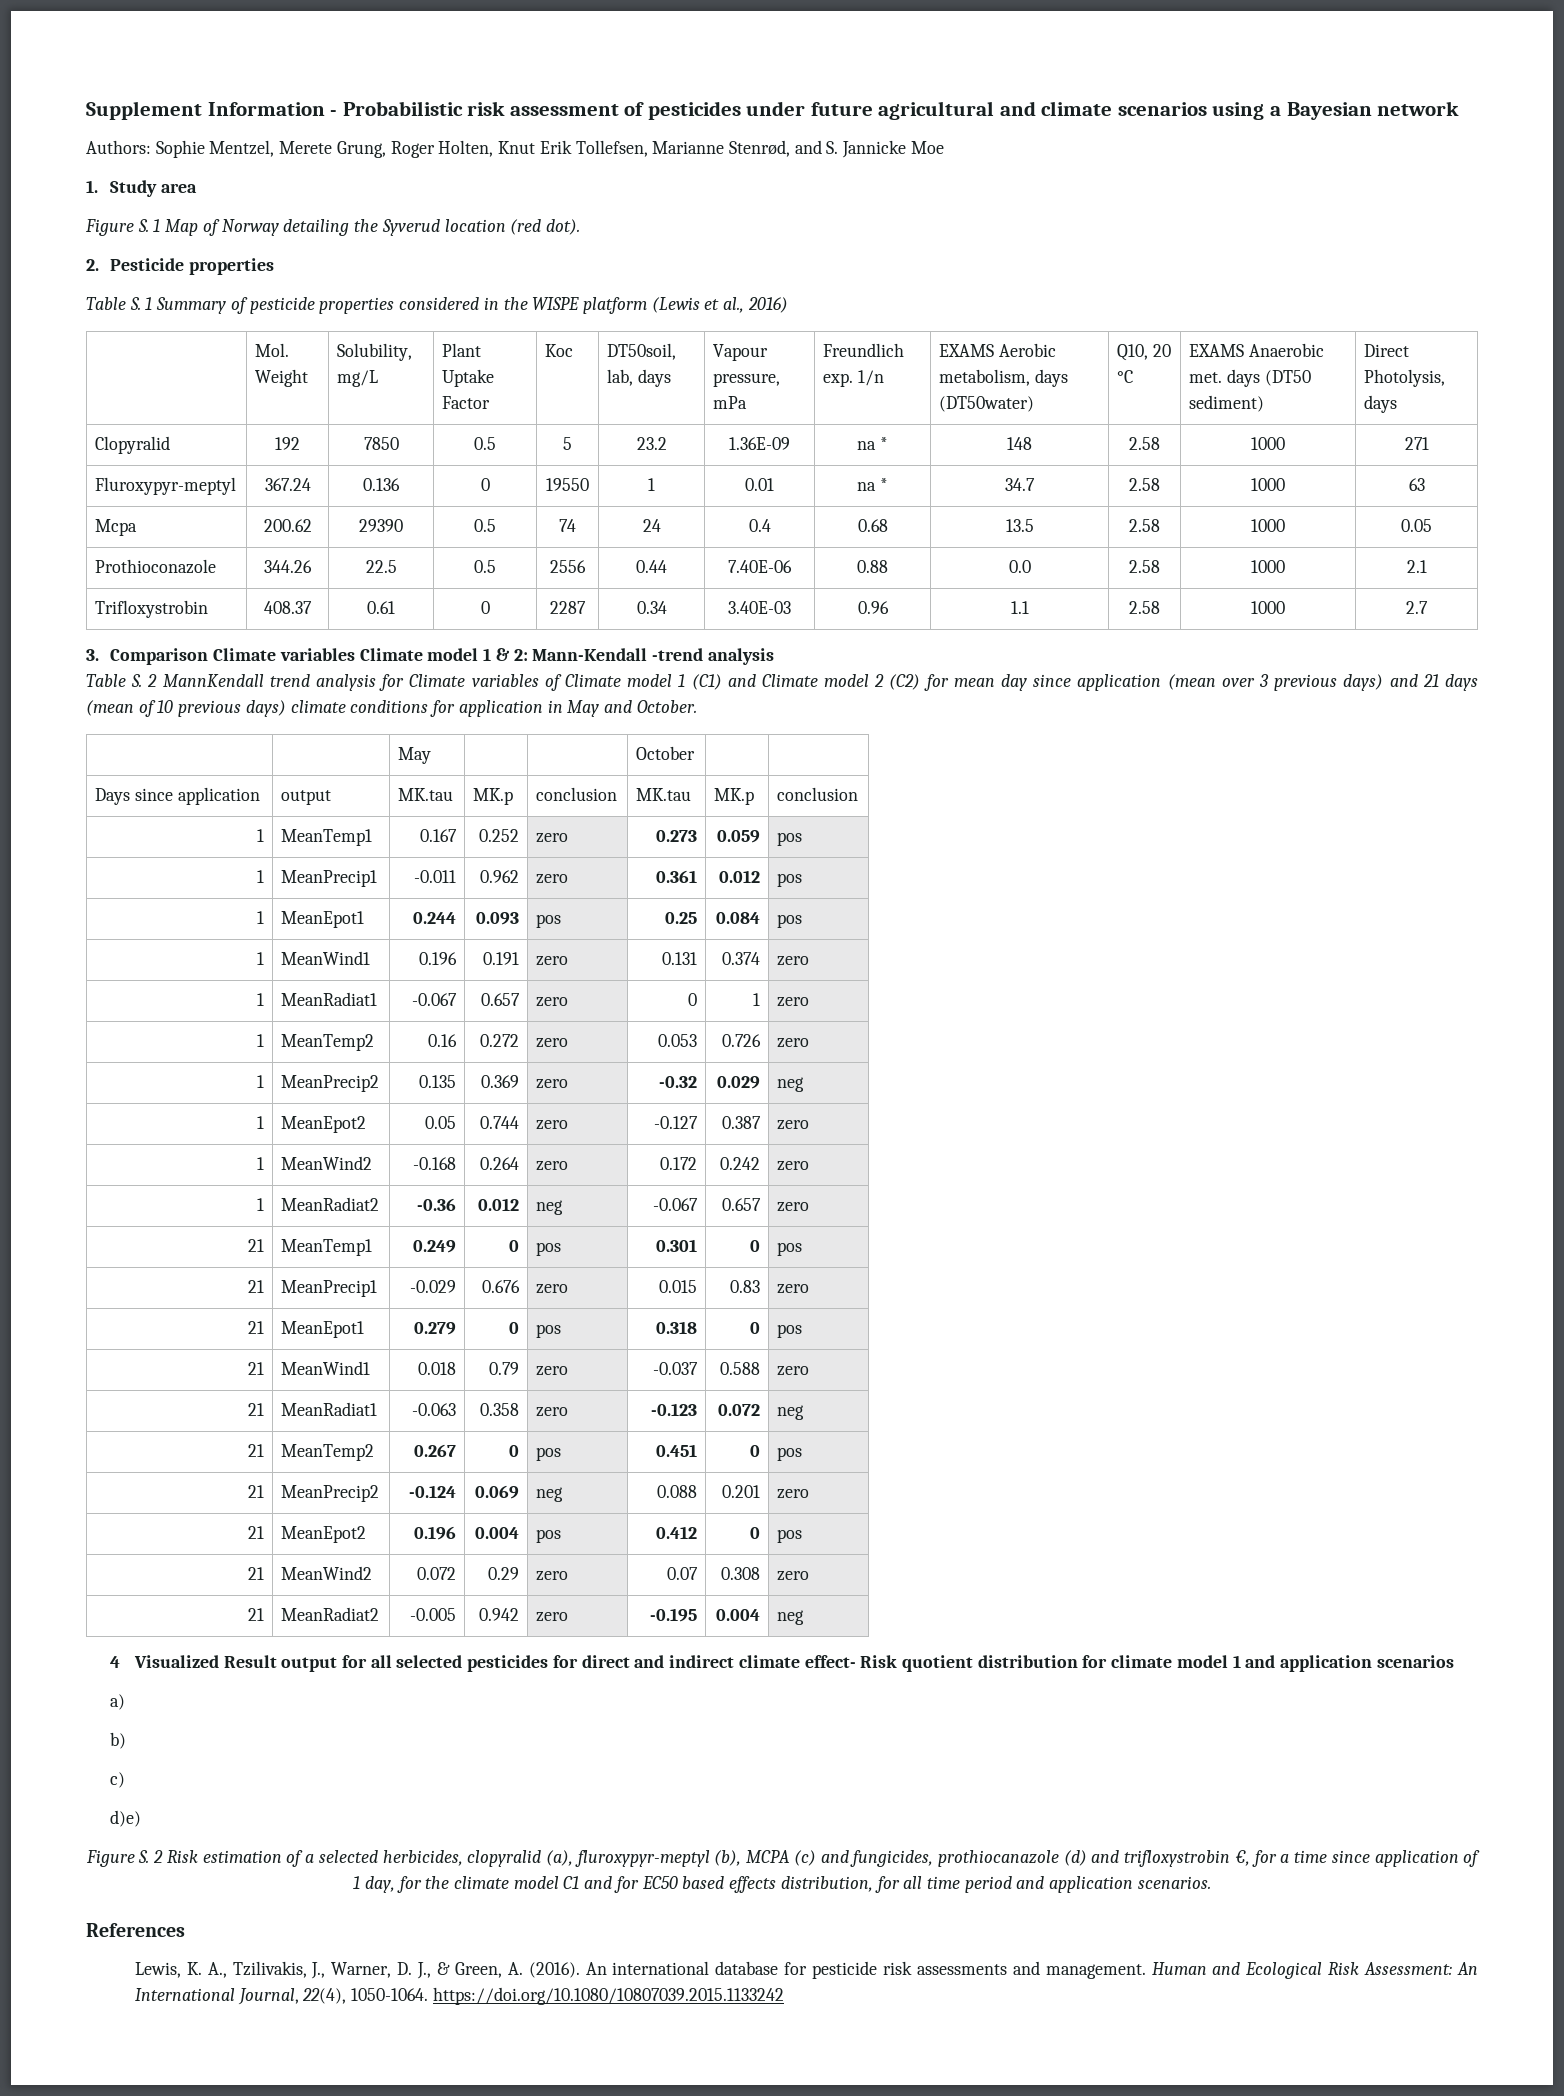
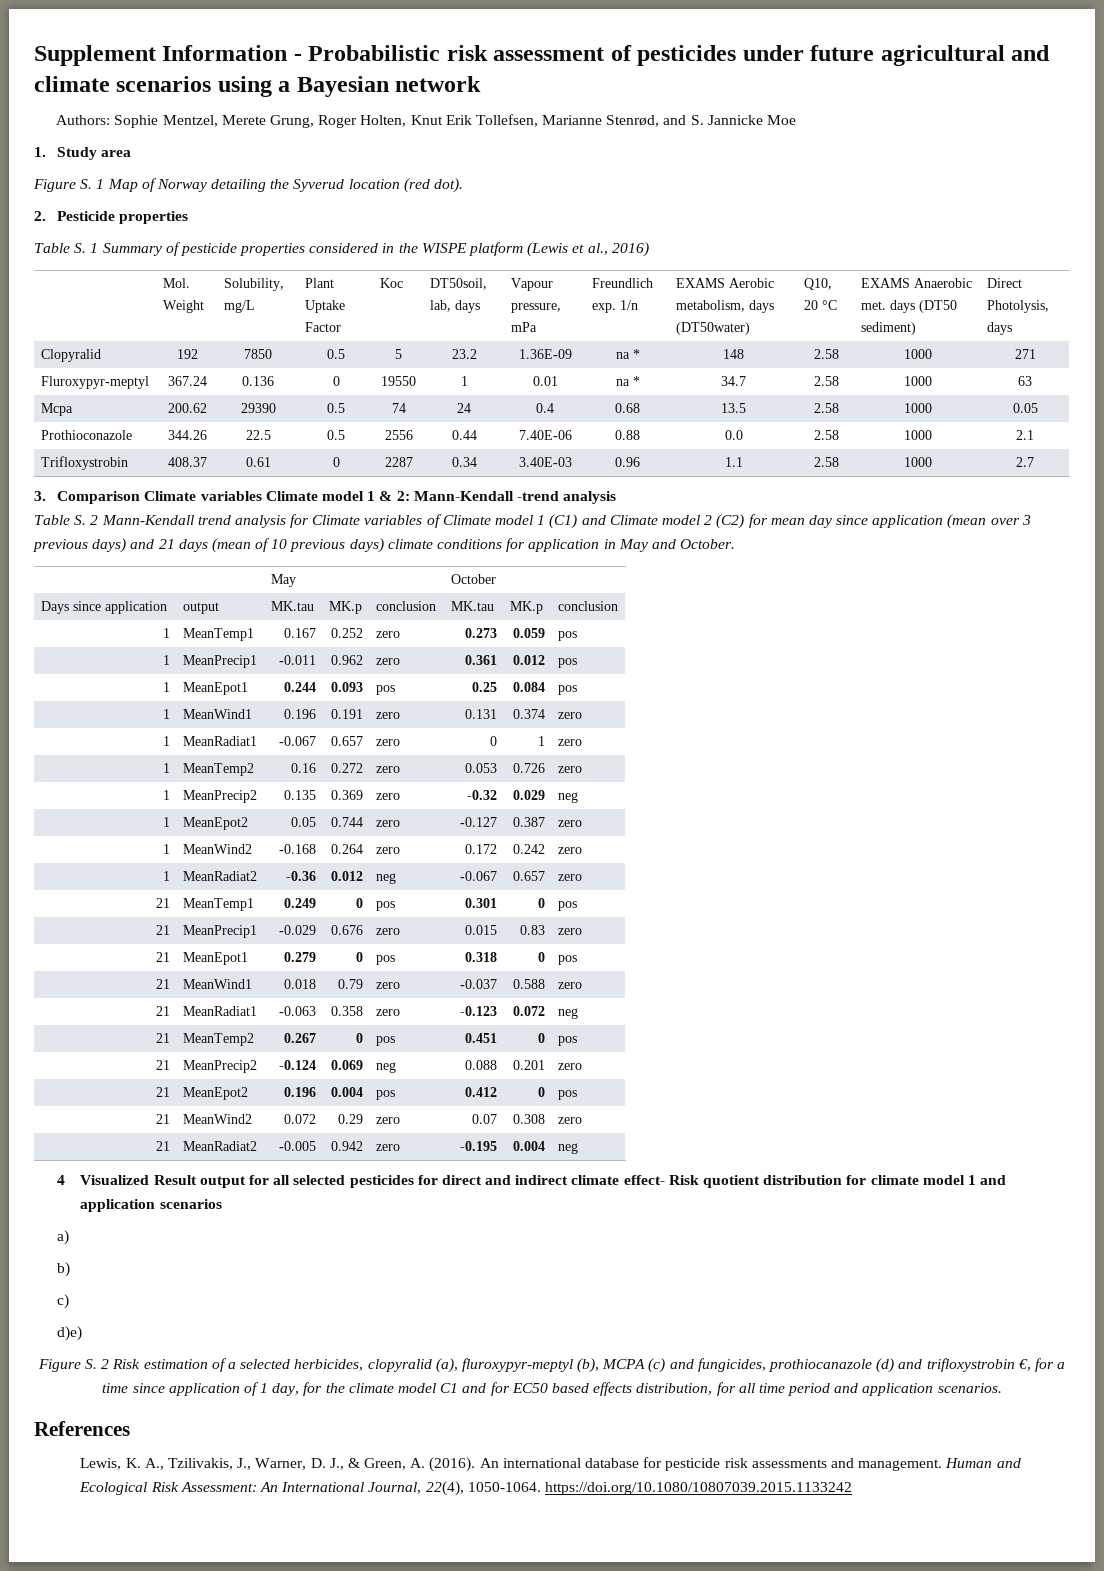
[162,674,264,687] MannKendall -> [101,515,194,525] Mann-Kendall

